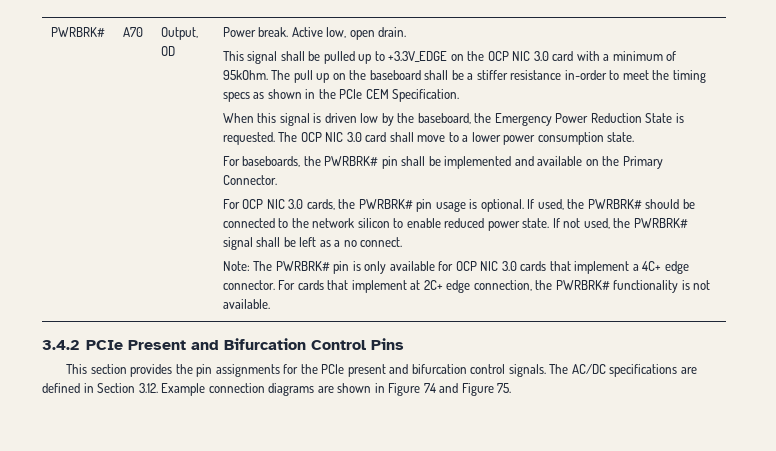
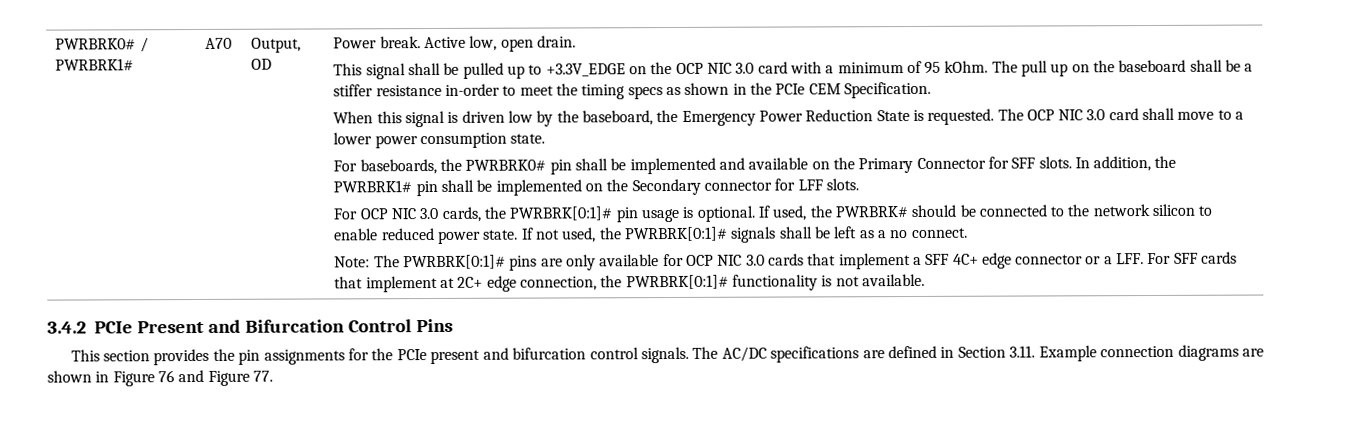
[50,27,105,37] PWRBRK# -> [55,37,149,53] [55,58,135,71] PWRBRK0# / PWRBRK1#
[222,70,268,80] 95kOhm. -> [924,60,989,74] 95 kOhm.
[324,156,379,166] PWRBRK# -> [465,159,547,171] PWRBRK0#
[222,175,277,185] Connector. -> [916,155,1177,172] [333,178,859,197] Connector for SFF slots. In addition, the PWRBRK1# pin shall be implemented on the Secondary connector for LFF slots.
[358,199,413,209] PWRBRK# -> [509,206,613,221] PWRBRK[0:1]#
[633,218,688,228] [222,237,253,250] PWRBRK# signal -> [624,226,777,243] PWRBRK[0:1]# signals
[275,261,361,274] PWRBRK# pin is -> [403,254,563,271] PWRBRK[0:1]# pins are
(639, 267) none -> [925,253,950,265] SFF
[222,280,296,290] connector. For -> [1015,252,1198,265] connector or a LFF. For SFF
[555,280,610,290] PWRBRK# -> [625,274,729,290] PWRBRK[0:1]#
[138,383,158,393] 3.12. -> [1009,345,1036,358] 3.11.
[423,383,436,393] 74 -> [157,370,175,383] 76
[497,383,512,393] 75. -> [252,370,273,382] 77.

